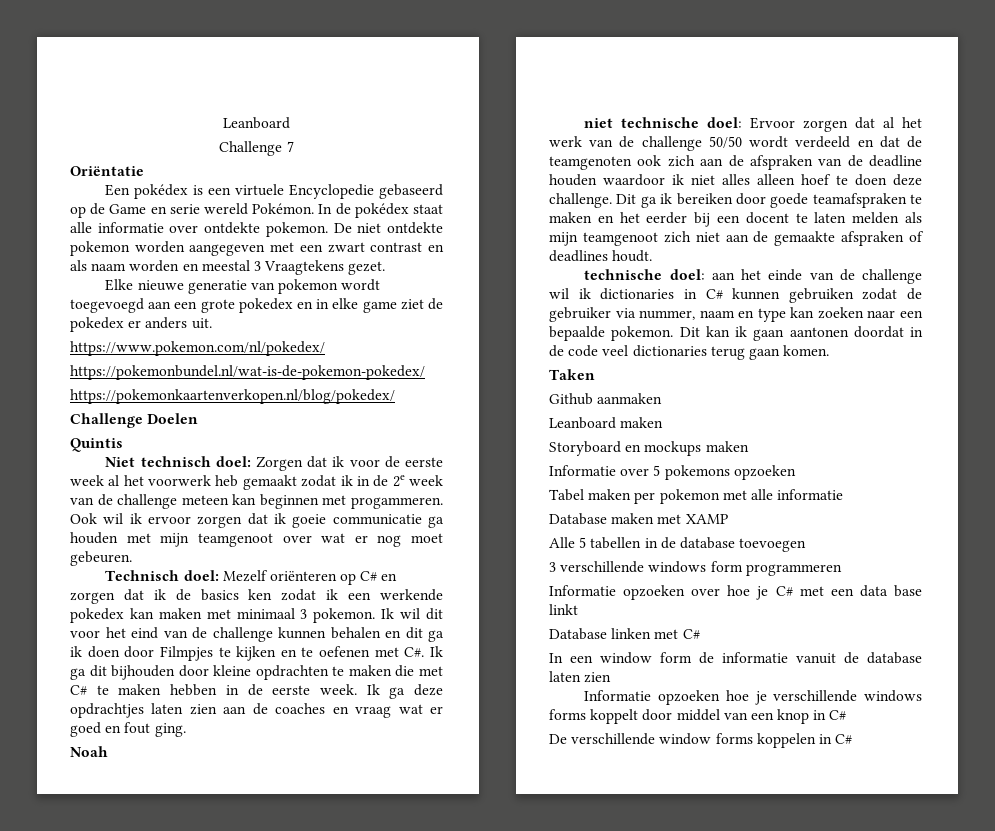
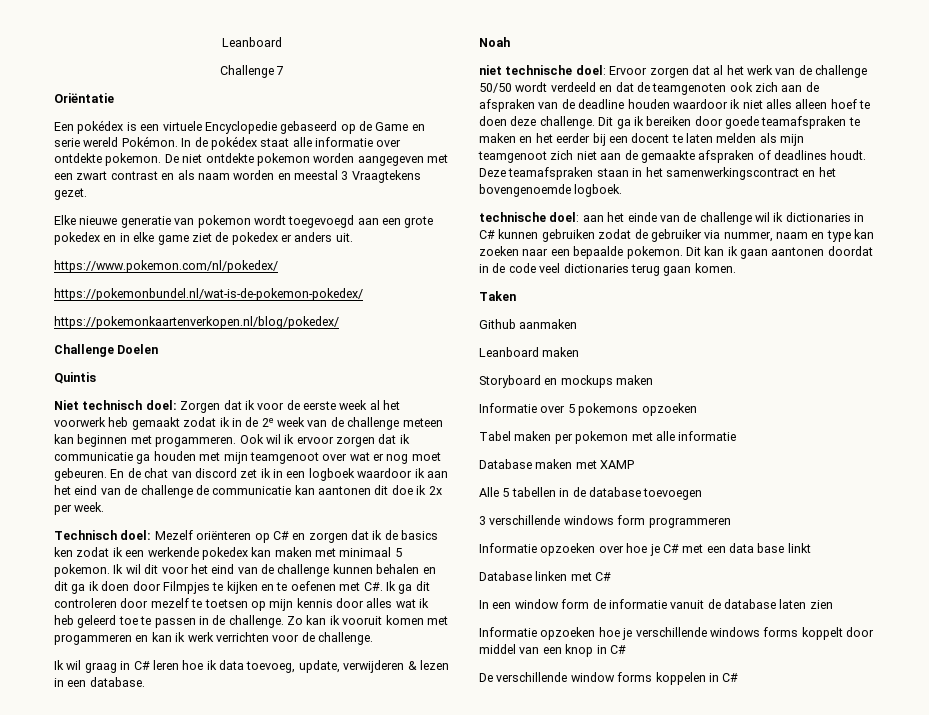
[292,514,327,528] goeie -> (410, 439) none
(132, 558) none -> [110,468,448,481] [54,485,442,498] [54,502,105,515] En de chat van discord zet ik in een logboek waardoor ik aan het eind van de challenge de communicatie kan aantonen dit doe ik 2x per week.
[300,609,308,619] 3 -> [394,548,402,557] 5
[111,665,443,680] [70,684,443,699] [70,703,444,718] [70,722,186,737] bijhouden door kleine opdrachten te maken die met C# te maken hebben in de eerste week. Ik ga deze opdrachtjes laten zien aan de coaches en vraag wat er goed en fout ging. -> [54,598,430,611] [54,615,448,628] [54,632,373,645] [54,660,449,673] [54,677,145,687] controleren door mezelf te toetsen op mijn kennis door alles wat ik heb geleerd toe te passen in de challenge. Zo kan ik vooruit komen met progammeren en kan ik werk verrichten voor de challenge. // Ik wil graag in C# leren hoe ik data toevoeg, update, verwijderen & lezen in een database.
(653, 256) none -> [479,167,836,180] [479,184,623,197] Deze teamafspraken staan in het samenwerkingscontract en het bovengenoemde logboek.

